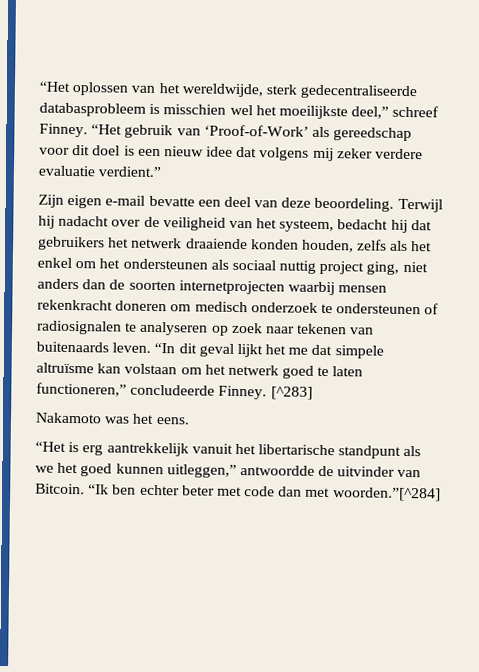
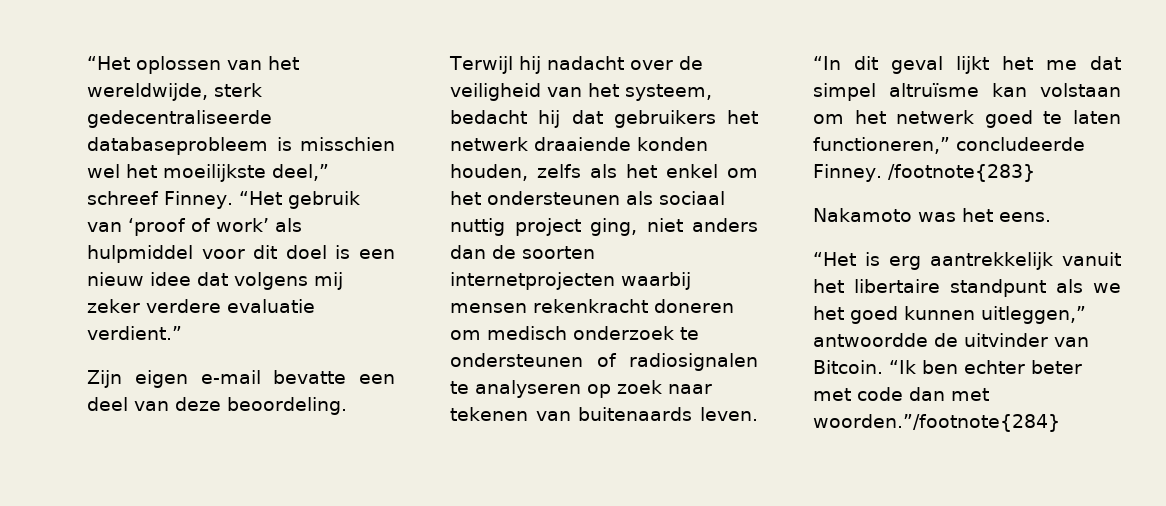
[39,102,146,117] databasprobleem -> [87,137,268,155] databaseprobleem
[203,124,413,142] ‘Proof-of-Work’ als gereedschap -> [128,218,302,236] [87,245,193,263] ‘proof of work’ als hulpmiddel
[334,345,384,359] simpele -> [813,83,876,101] simpel
[270,386,313,400] [^283] -> [887,164,1035,182] /footnote{283}
[258,444,336,456] libertarische -> [854,279,940,293] libertaire
[332,487,441,502] woorden.”[^284] -> [813,414,1060,432] woorden.”/footnote{284}

